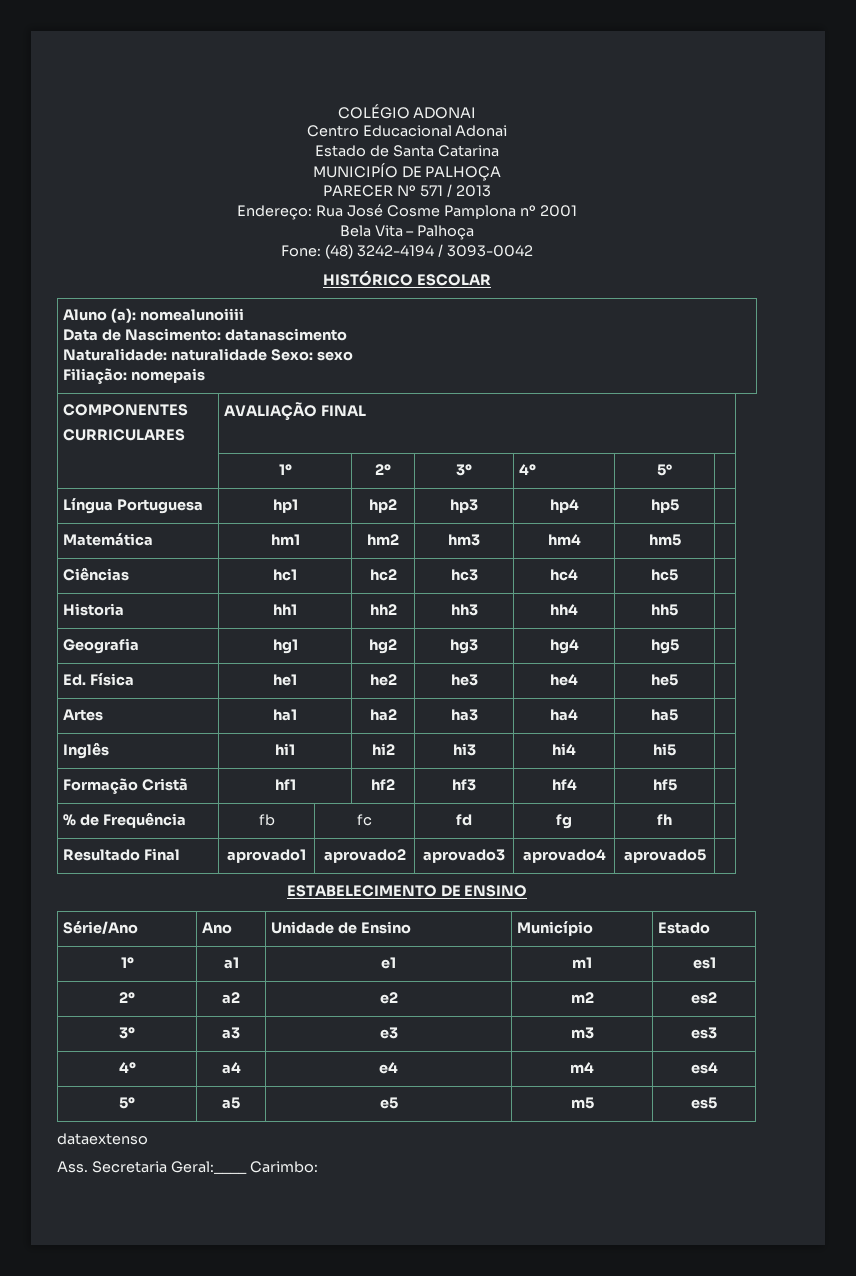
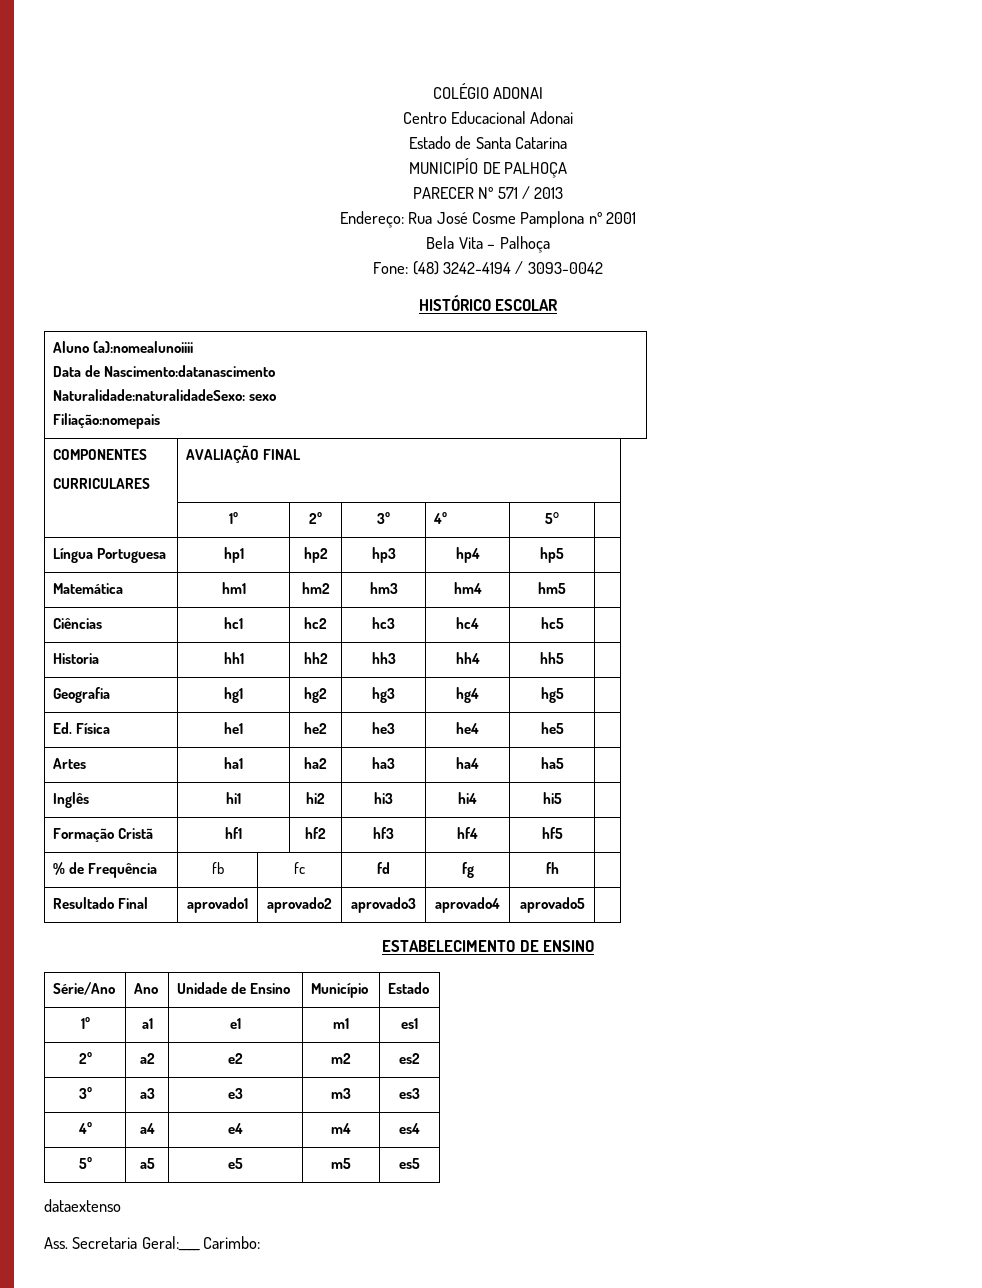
[111,308,245,323] (a): nomealunoiiii -> [93,341,194,353] (a):nomealunoiiii
[125,328,348,341] [63,348,314,361] Nascimento: datanascimento // Naturalidade: naturalidade Sexo: -> [104,365,276,377] [53,389,246,401] Nascimento:datanascimento // Naturalidade:naturalidadeSexo:
[63,368,206,384] Filiação: nomepais -> [53,413,161,429] Filiação:nomepais

